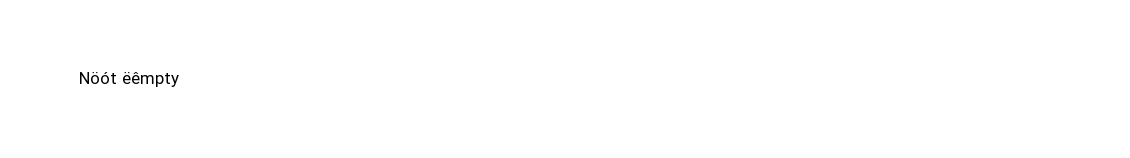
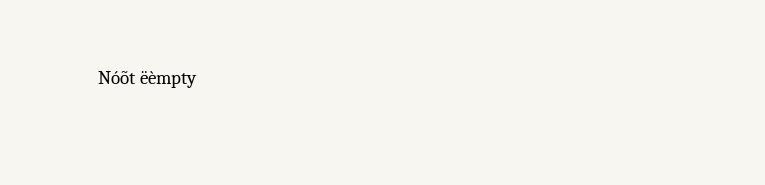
[79,71,179,87] Nöót ëêmpty -> [98,71,198,88] Nóõt ëèmpty

